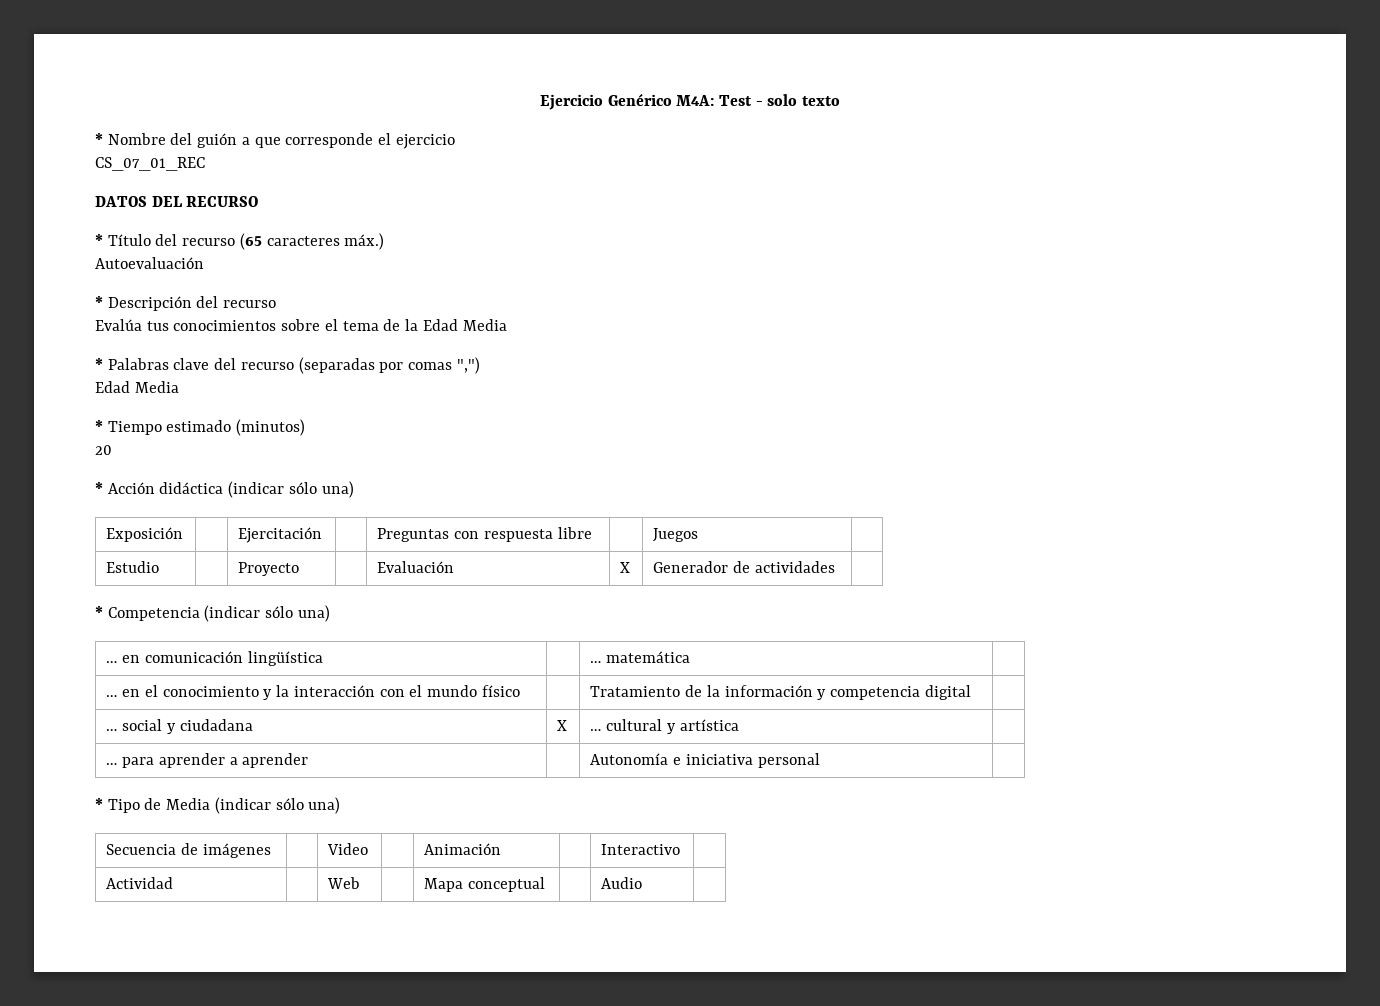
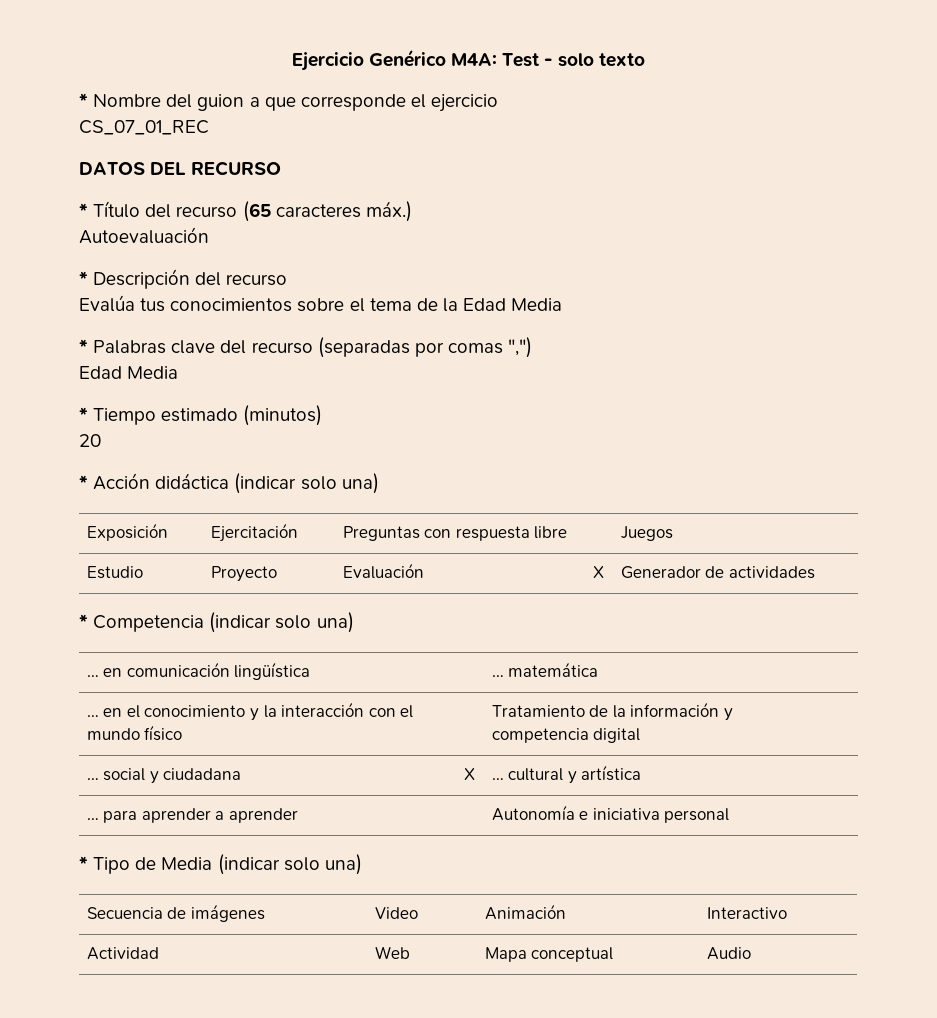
[197,133,238,148] guión -> [197,94,245,111] guion
[288,482,317,494] sólo -> [300,476,337,490] solo
[265,606,294,618] sólo -> [275,615,312,629] solo
[275,798,304,810] sólo -> [283,857,320,871] solo

